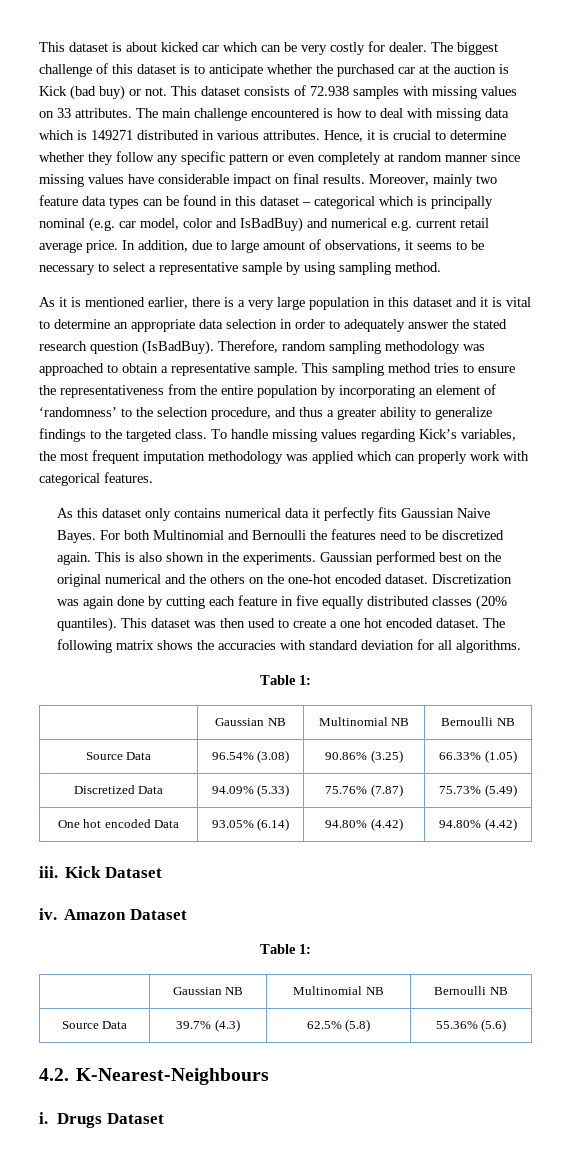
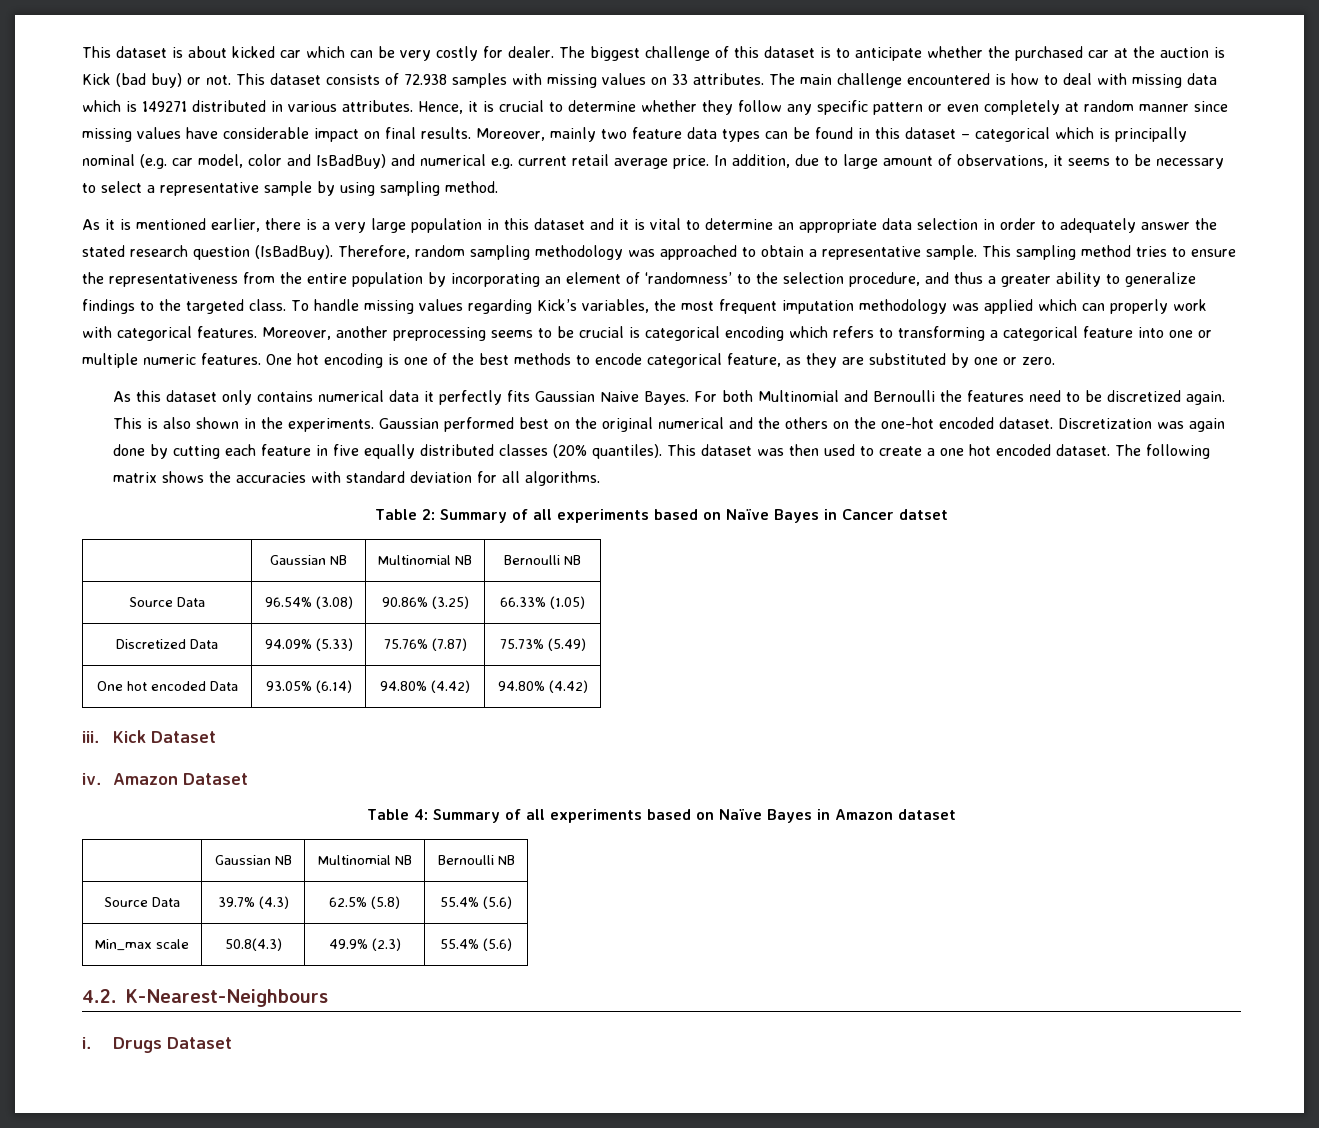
(153, 477) none -> [262,326,1212,341] [82,353,1055,368] Moreover, another preprocessing seems to be crucial is categorical encoding which refers to transforming a categorical feature into one or multiple numeric features. One hot encoding is one of the best methods to encode categorical feature, as they are substituted by one or zero.
[299,675,311,685] 1: -> [421,509,948,523] 2: Summary of all experiments based on Naïve Bayes in Cancer datset
[299,944,311,954] 1: -> [413,809,956,823] 4: Summary of all experiments based on Naïve Bayes in Amazon dataset
[435,1021,478,1029] 55.36% -> [440,896,512,909] [95,939,189,951] [224,938,282,951] [328,938,401,951] [440,939,479,949] 55.4% (5.6) // Min_max scale | 50.8(4.3) | 49.9% (2.3) | 55.4%

